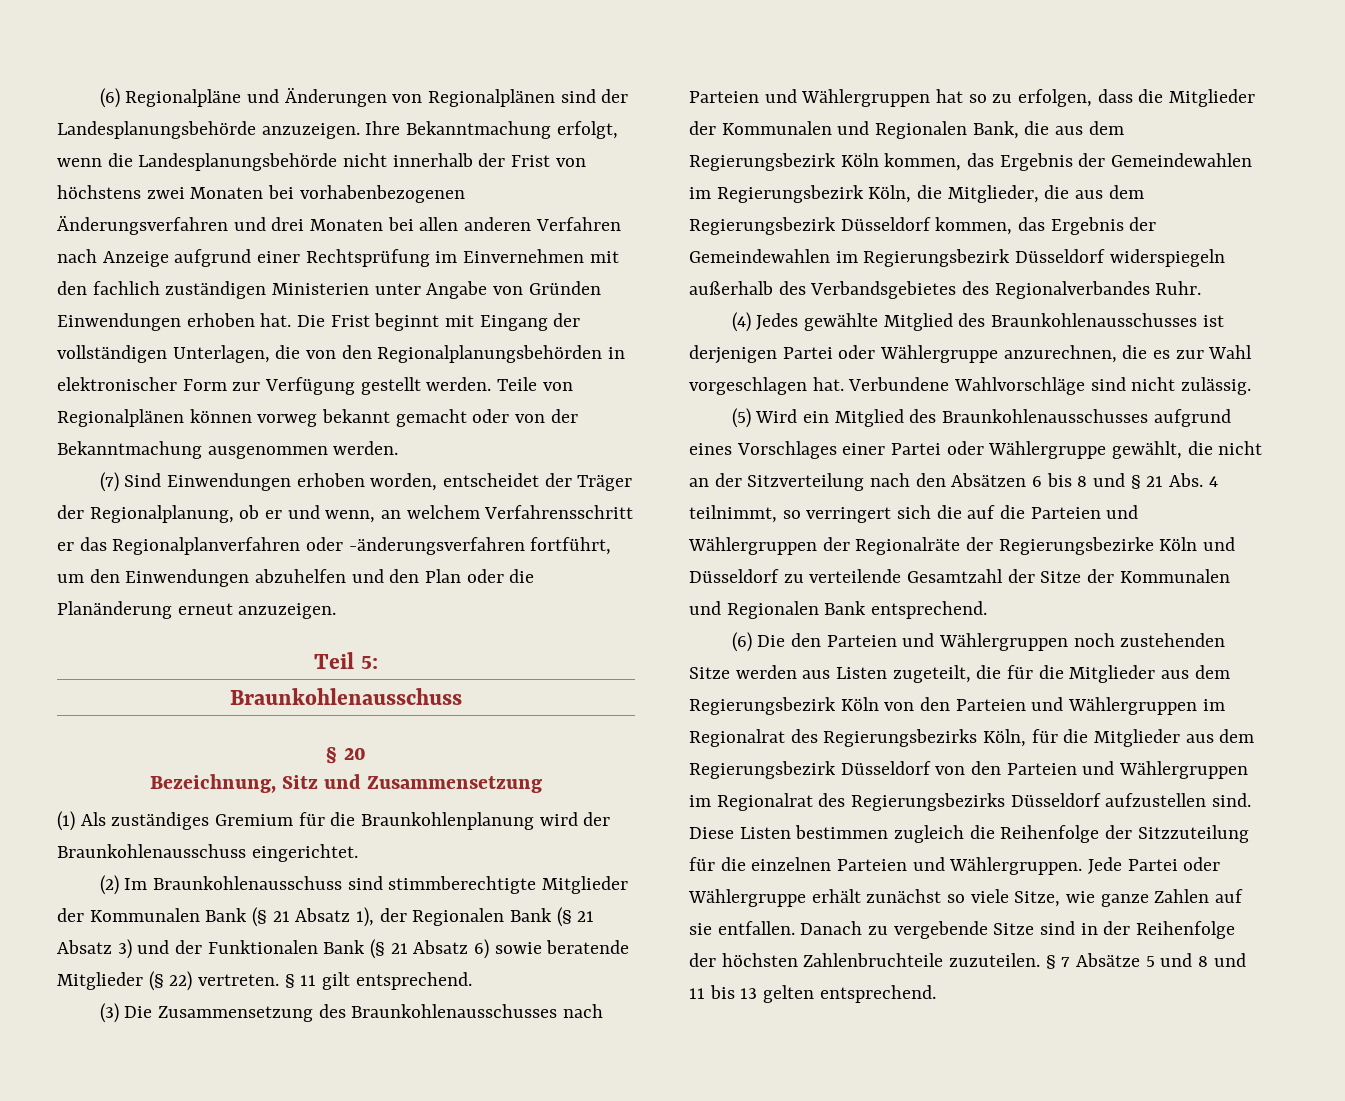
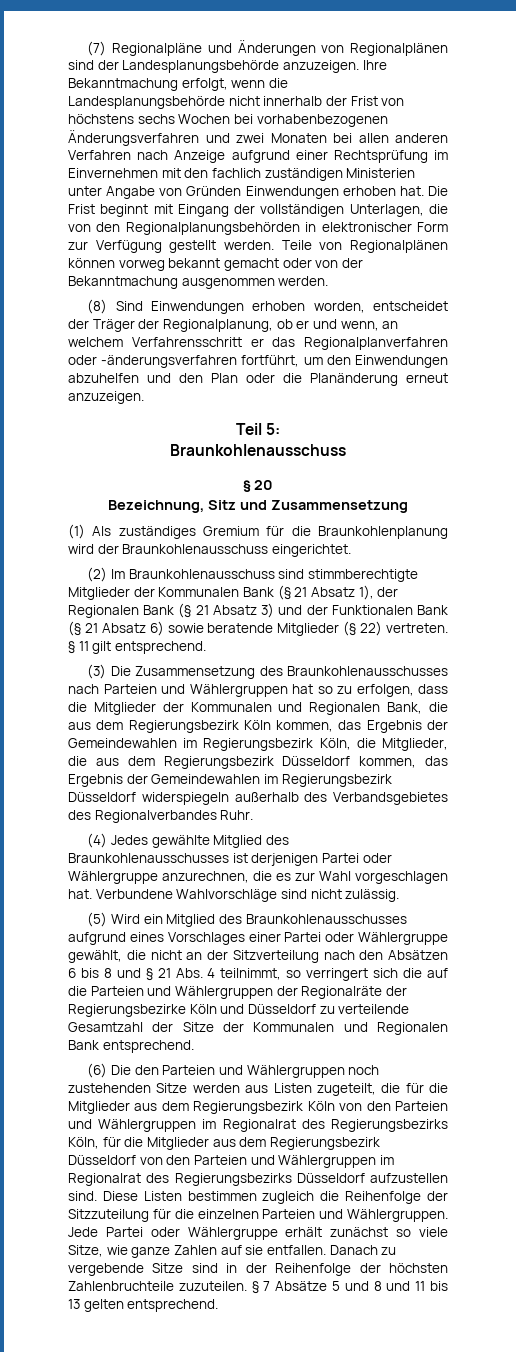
[99,88,120,108] (6) -> [87,41,107,56] (7)
[146,187,264,199] zwei Monaten -> [137,114,231,124] sechs Wochen
[271,217,305,231] drei -> [236,133,264,143] zwei
[99,472,119,492] (7) -> [87,299,108,314] (8)

